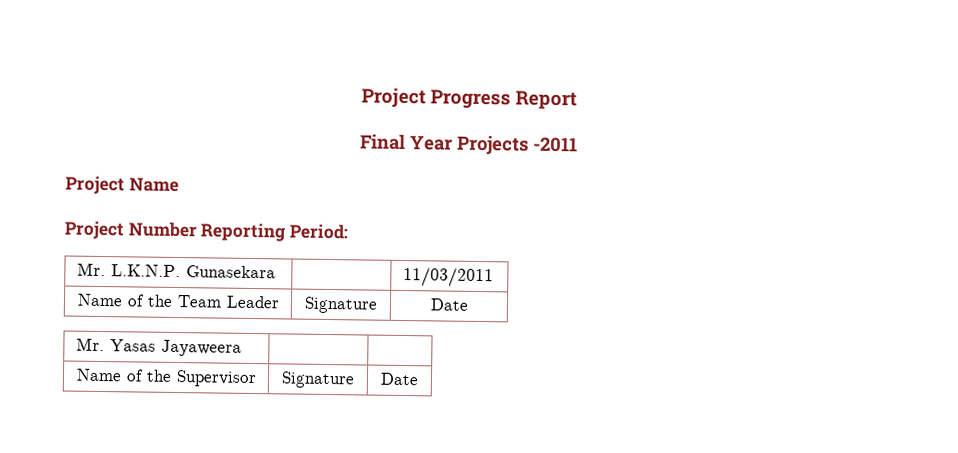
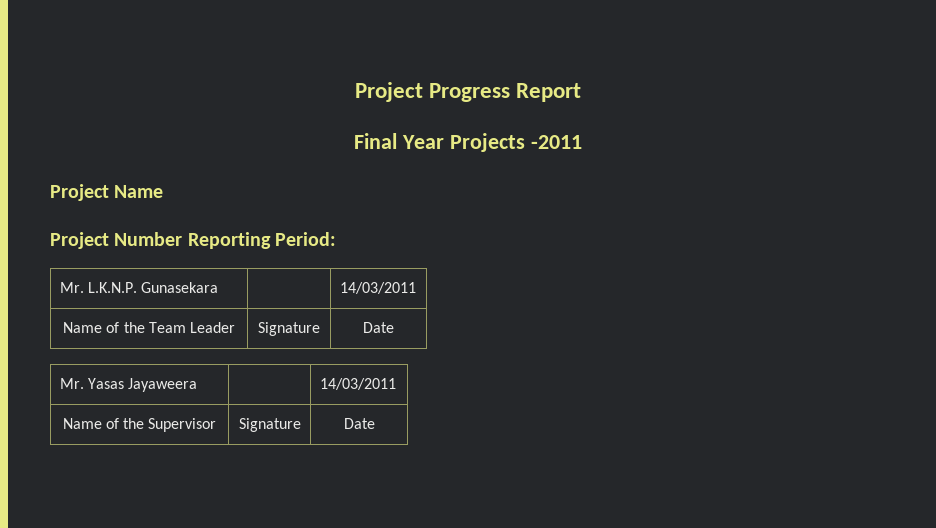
[403,267,495,288] 11/03/2011 -> [339,282,416,294] 14/03/2011
(243, 348) none -> [319,378,396,390] 14/03/2011

